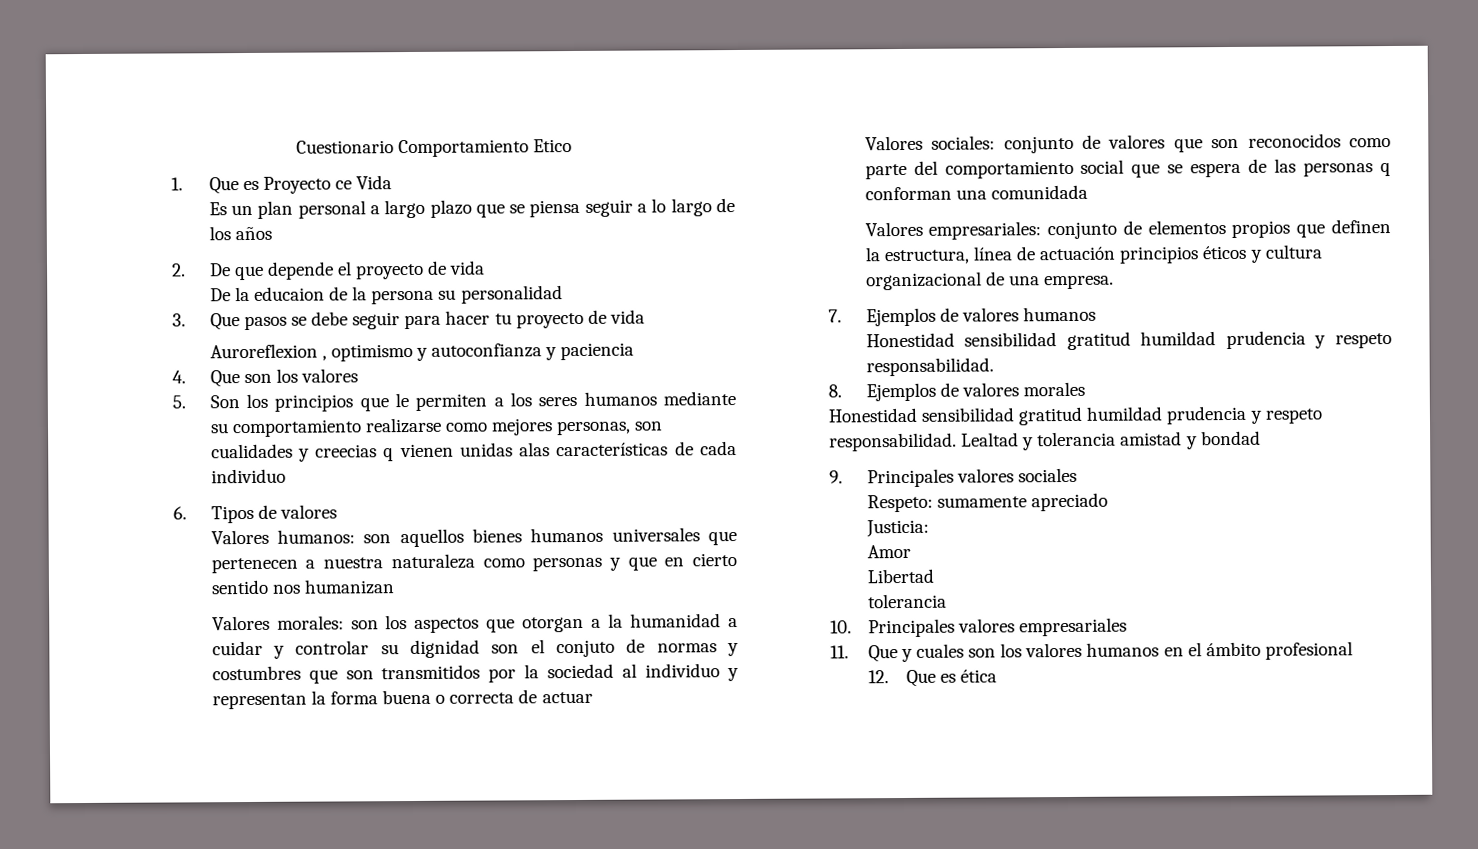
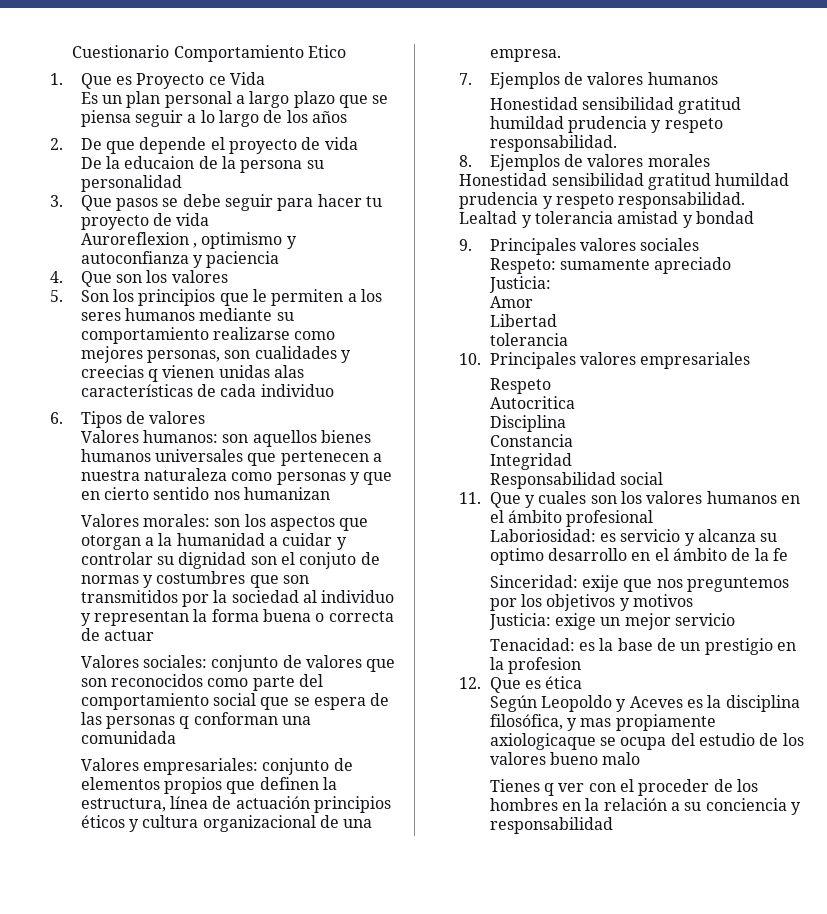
(1127, 627) none -> [489,378,551,394] [489,396,575,409] [489,415,566,432] [489,434,573,447] [489,453,572,470] [489,472,663,489] // Respeto // Autocritica // Disciplina // Constancia // Integridad // Responsabilidad social
[867,669,997,687] 12. Que es ética -> [489,529,778,546] [489,548,788,565] [489,575,789,592] [489,594,693,611] [488,613,735,630] [489,638,796,655] [489,657,581,674] [459,676,583,693] [489,695,800,712] [489,714,716,731] [489,733,804,750] [489,752,641,765] [489,779,758,796] [489,798,801,815] [489,817,613,834] Laboriosidad: es servicio y alcanza su optimo desarrollo en el ámbito de la fe // Sinceridad: exije que nos preguntemos por los objetivos y motivos // Justicia: exige un mejor servicio // Tenacidad: es la base de un prestigio en la profesion // 12. Que es ética // Según Leopoldo y Aceves es la disciplina filosófica, y mas propiamente axiologicaque se ocupa del estudio de los valores bueno malo // Tienes q ver con el proceder de los hombres en la relación a su conciencia y responsabilidad

